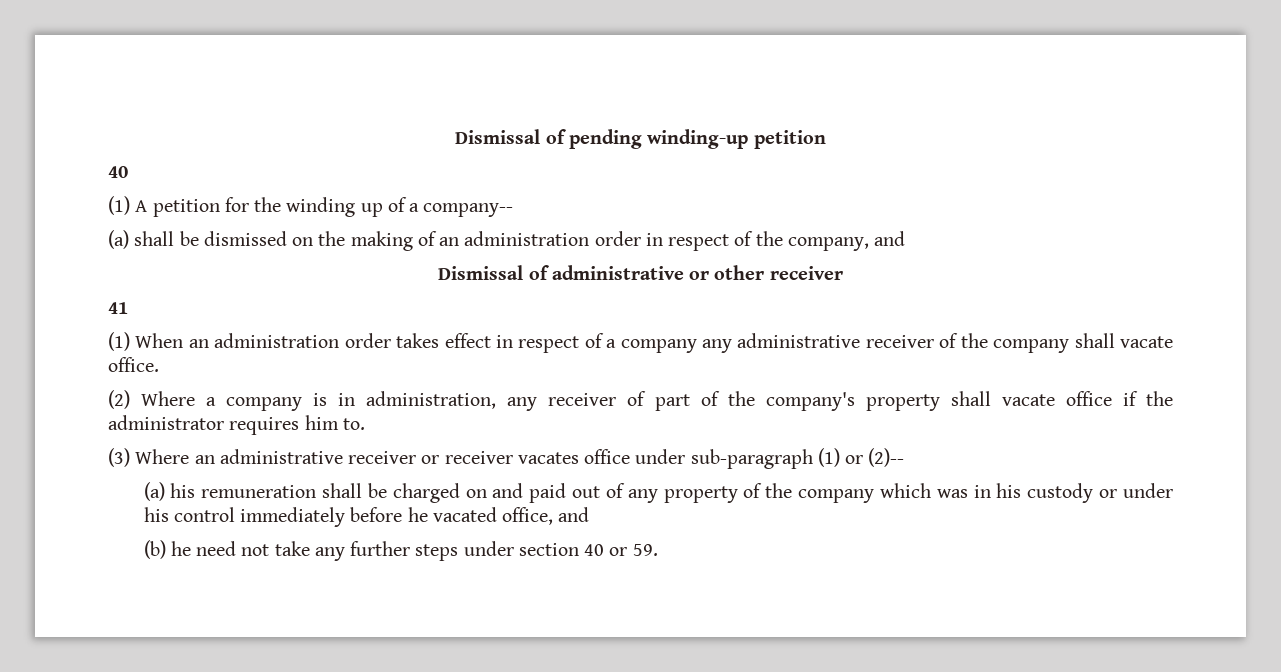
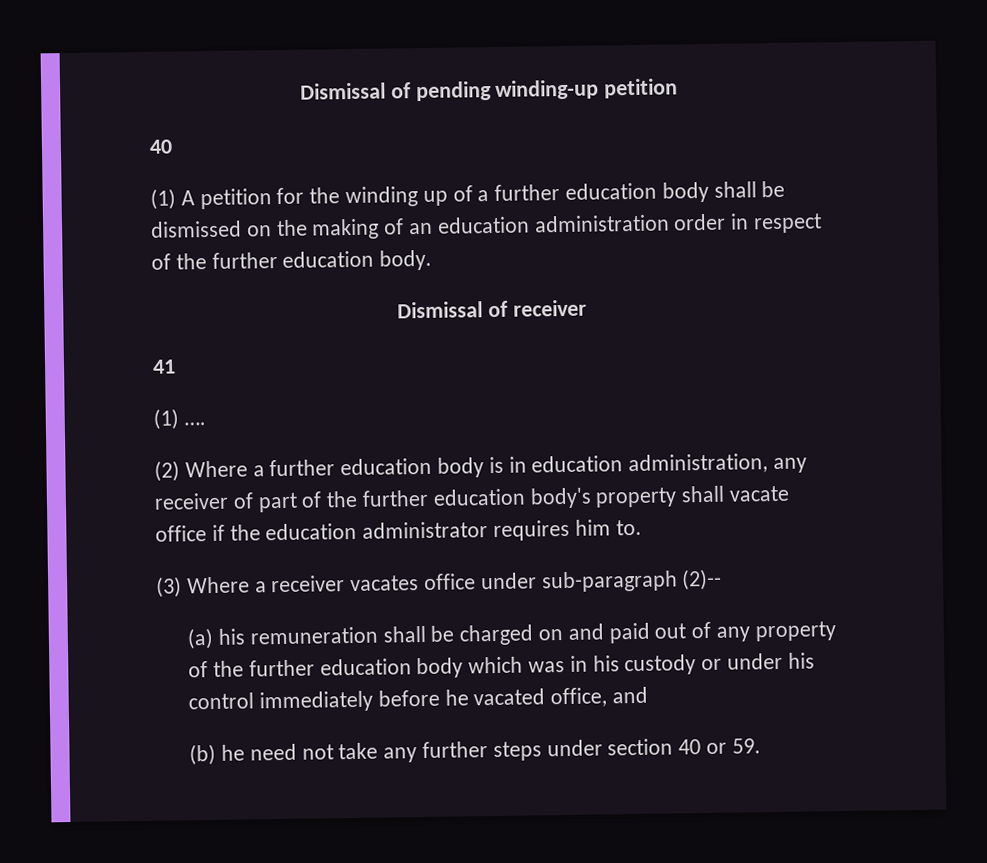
[423,203,514,217] [108,230,129,249] company-- // (a) -> [494,181,709,203] further education body
(460, 241) none -> [436,216,530,234] education
[787,231,906,251] [438,265,765,280] company, and // Dismissal of administrative or other -> [211,249,433,271] [397,300,508,319] further education body. // Dismissal of
[135,333,1173,353] [108,357,159,372] When an administration order takes effect in respect of a company any administrative receiver of the company shall vacate office. -> [183,422,206,426] ….
[226,397,303,411] company -> [269,457,485,478] further education body
(356, 399) none -> [531,455,624,473] education
[765,392,855,411] company's -> [362,487,592,509] further education body's
(1174, 398) none -> [265,522,358,541] education
[194,449,440,464] an administrative receiver or -> [254,581,267,593] a
[817,448,864,467] (1) or -> (678, 581) none
[798,489,875,503] company -> [248,657,464,679] further education body

